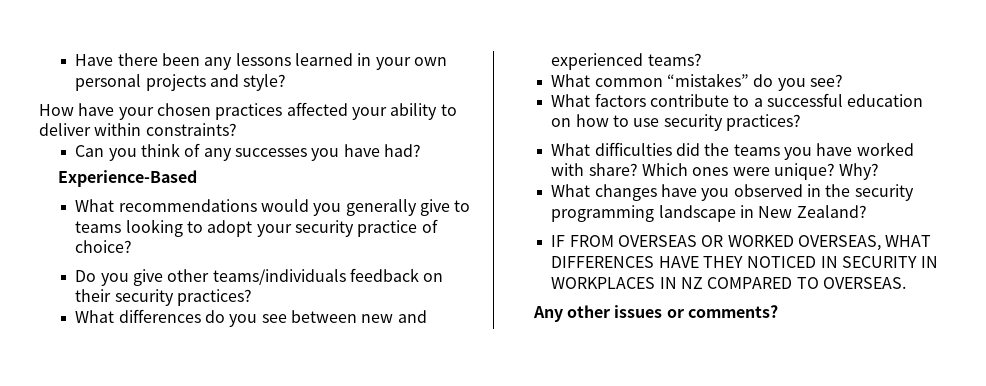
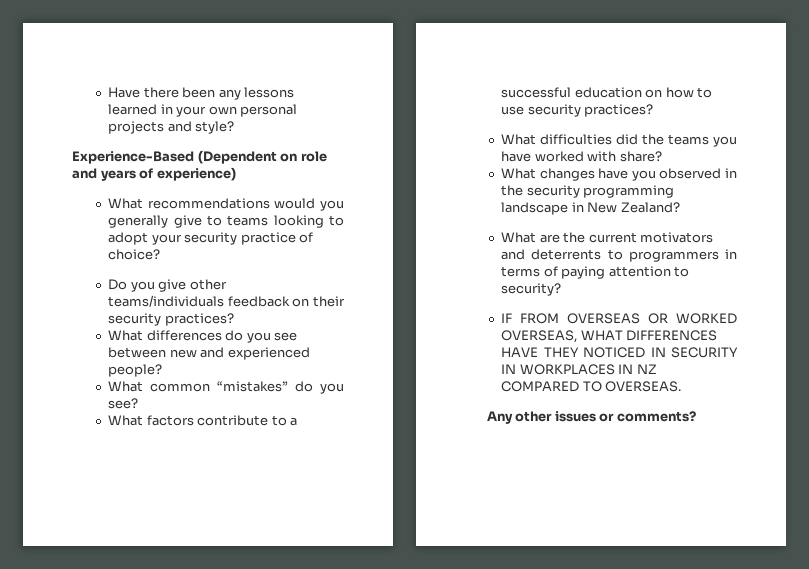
[39,102,457,120] [39,123,237,136] [75,143,421,161] [57,170,197,187] How have your chosen practices affected your ability to deliver within constraints? // Can you think of any successes you have had? // Experience-Based -> [72,150,327,164] [72,167,236,181] Experience-Based (Dependent on role and years of experience)
[647,53,702,66] teams? -> [108,364,163,377] people?
[641,163,880,180] Which ones were unique? Why? -> (662, 156) none
(867, 211) none -> [501,232,714,243] [501,249,737,262] [501,266,690,279] [501,283,562,296] // What are the current motivators and deterrents to programmers in terms of paying attention to security?

